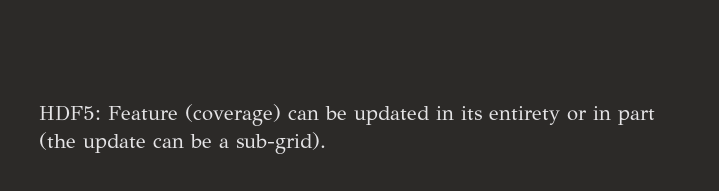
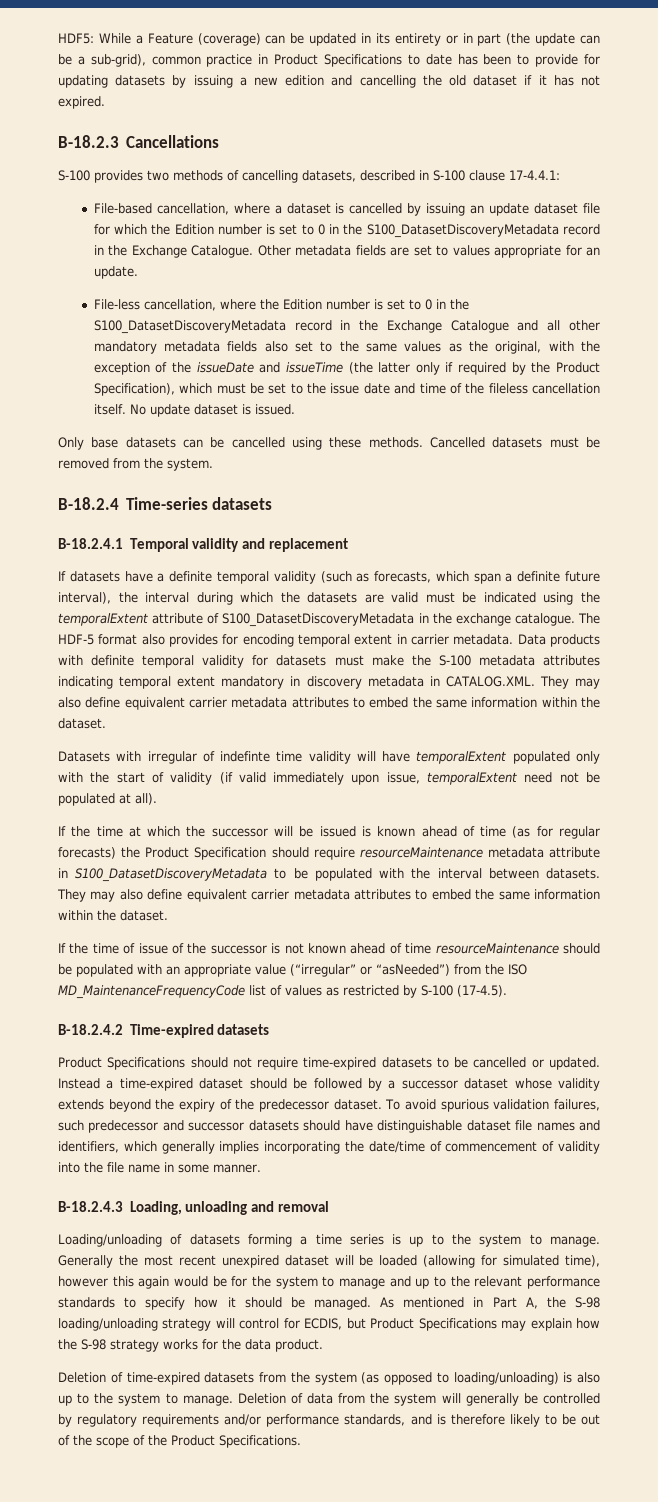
(101, 113) none -> [98,33,143,44] While a
[236,132,326,154] sub-grid). -> [90,54,600,67] [58,75,600,88] [58,96,105,109] [58,135,219,148] [58,170,560,183] [93,203,600,216] [93,224,600,238] [93,245,600,258] [93,266,138,279] [93,299,469,311] [93,320,601,334] [93,341,600,354] [93,362,600,375] [93,383,600,396] [93,404,295,417] [58,437,600,450] [58,458,213,471] [58,497,273,510] [58,538,349,552] [58,571,600,584] [58,592,601,605] [58,613,600,627] [58,634,600,647] [58,655,600,668] [58,676,600,689] [58,697,600,710] [58,718,106,729] [58,751,600,764] [58,772,601,785] [58,793,157,806] [58,826,601,839] [58,847,600,860] [58,868,600,882] [57,889,601,902] [58,910,168,921] [58,943,600,954] [58,964,527,977] [58,985,507,999] [58,1024,270,1038] [58,1057,600,1070] [58,1078,600,1091] [58,1099,600,1112] [58,1120,600,1133] [58,1141,601,1154] [58,1162,261,1173] [58,1201,330,1215] [58,1234,601,1247] [58,1255,601,1268] [58,1276,601,1289] [58,1297,601,1310] [58,1318,600,1331] [58,1339,323,1352] [58,1372,600,1385] [58,1393,600,1406] [58,1414,600,1427] [58,1435,301,1448] sub-grid), common practice in Product Specifications to date has been to provide for updating datasets by issuing a new edition and cancelling the old dataset if it has not expired. // B-18.2.3 Cancellations // S-100 provides two methods of cancelling datasets, described in S-100 clause 17-4.4.1: // File-based cancellation, where a dataset is cancelled by issuing an update dataset file for which the Edition number is set to 0 in the S100_DatasetDiscoveryMetadata record in the Exchange Catalogue. Other metadata fields are set to values appropriate for an update. // File-less cancellation, where the Edition number is set to 0 in the S100_DatasetDiscoveryMetadata record in the Exchange Catalogue and all other mandatory metadata fields also set to the same values as the original, with the exception of the issueDate and issueTime (the latter only if required by the Product Specification), which must be set to the issue date and time of the fileless cancellation itself. No update dataset is issued. // Only base datasets can be cancelled using these methods. Cancelled datasets must be removed from the system. // B-18.2.4 Time-series datasets // B-18.2.4.1 Temporal validity and replacement // If datasets have a definite temporal validity (such as forecasts, which span a definite future interval), the interval during which the datasets are valid must be indicated using the temporalExtent attribute of S100_DatasetDiscoveryMetadata in the exchange catalogue. The HDF-5 format also provides for encoding temporal extent in carrier metadata. Data products with definite temporal validity for datasets must make the S-100 metadata attributes indicating temporal extent mandatory in discovery metadata in CATALOG.XML. They may also define equivalent carrier metadata attributes to embed the same information within the dataset. // Datasets with irregular of indefinte time validity will have temporalExtent populated only with the start of validity (if valid immediately upon issue, temporalExtent need not be populated at all). // If the time at which the successor will be issued is known ahead of time (as for regular forecasts) the Product Specification should require resourceMaintenance metadata attribute in S100_DatasetDiscoveryMetadata to be populated with the interval between datasets. They may also define equivalent carrier metadata attributes to embed the same information within the dataset. // If the time of issue of the successor is not known ahead of time resourceMaintenance should be populated with an appropriate value (“irregular” or “asNeeded”) from the ISO MD_MaintenanceFrequencyCode list of values as restricted by S-100 (17-4.5). // B-18.2.4.2 Time-expired datasets // Product Specifications should not require time-expired datasets to be cancelled or updated. Instead a time-expired dataset should be followed by a successor dataset whose validity extends beyond the expiry of the predecessor dataset. To avoid spurious validation failures, such predecessor and successor datasets should have distinguishable dataset file names and identifiers, which generally implies incorporating the date/time of commencement of validity into the file name in some manner. // B-18.2.4.3 Loading, unloading and removal // Loading/unloading of datasets forming a time series is up to the system to manage. Generally the most recent unexpired dataset will be loaded (allowing for simulated time), however this again would be for the system to manage and up to the relevant performance standards to specify how it should be managed. As mentioned in Part A, the S-98 loading/unloading strategy will control for ECDIS, but Product Specifications may explain how the S-98 strategy works for the data product. // Deletion of time-expired datasets from the system (as opposed to loading/unloading) is also up to the system to manage. Deletion of data from the system will generally be controlled by regulatory requirements and/or performance standards, and is therefore likely to be out of the scope of the Product Specifications.

